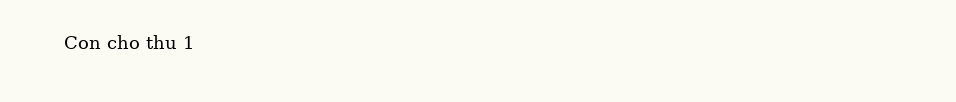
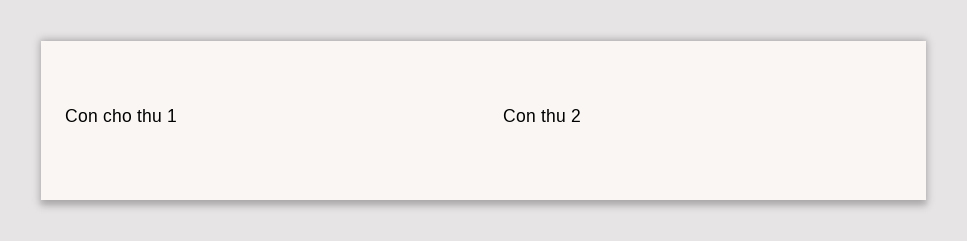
(194, 42) none -> [503,109,581,122] // Con thu 2

